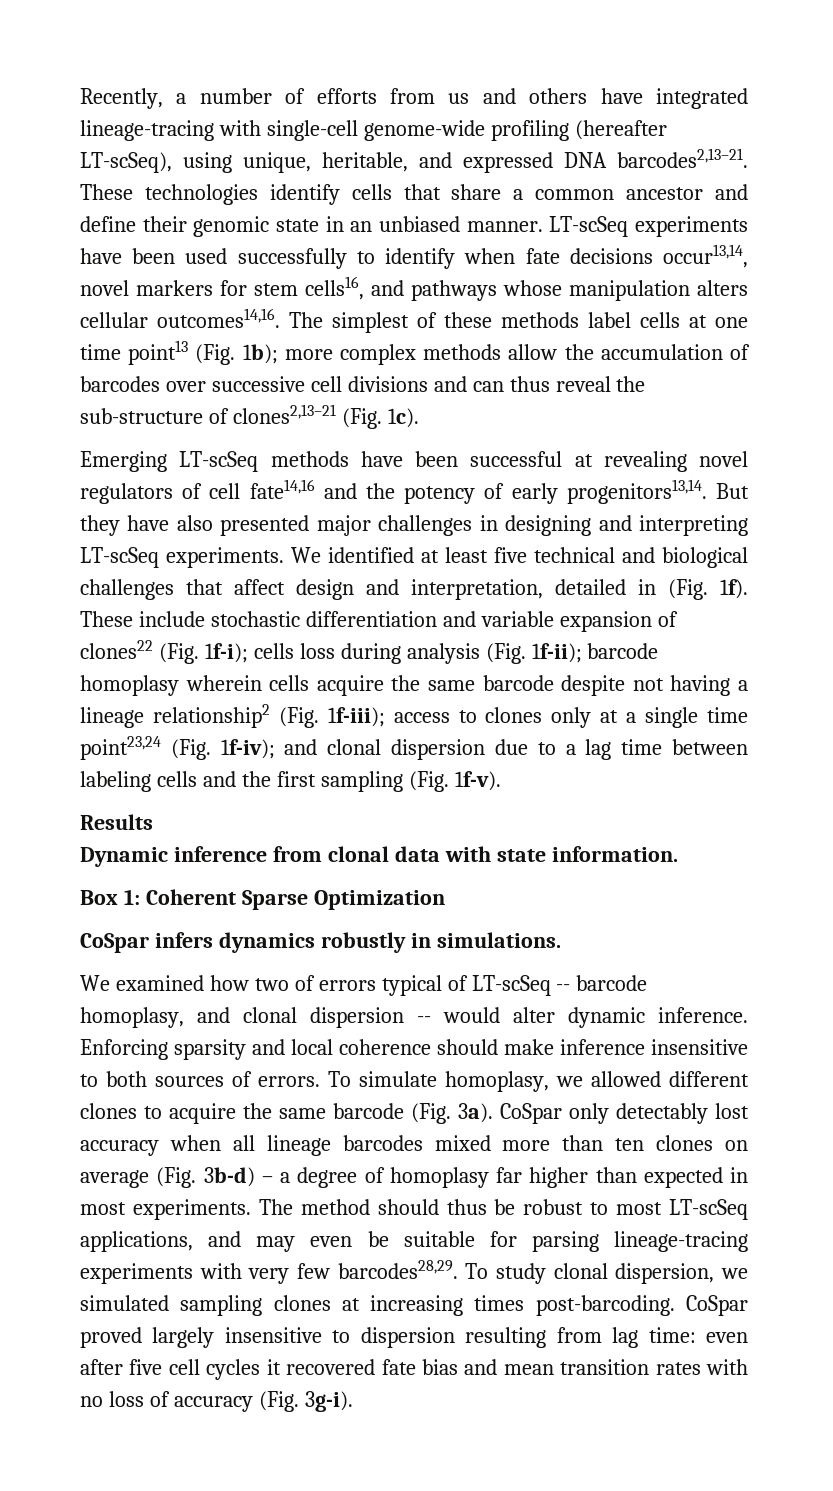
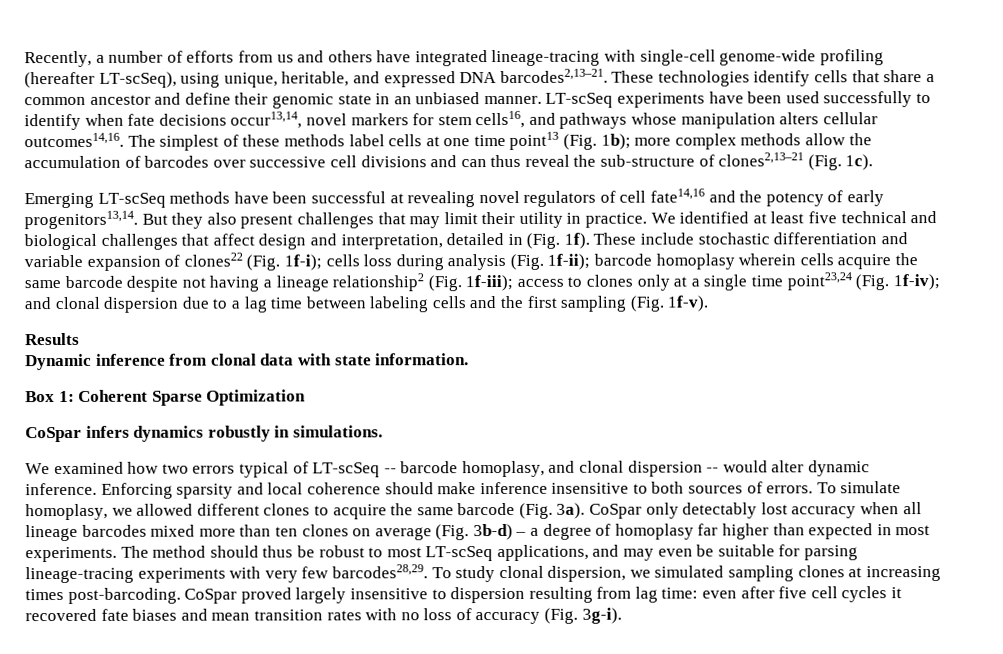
[127,515,748,536] [80,547,284,568] have also presented major challenges in designing and interpreting LT-scSeq experiments. -> [206,211,648,229] also present challenges that may limit their utility in practice.
[294,975,315,991] of -> (189, 468) none
[421,1359,458,1375] bias -> [132,608,178,621] biases

